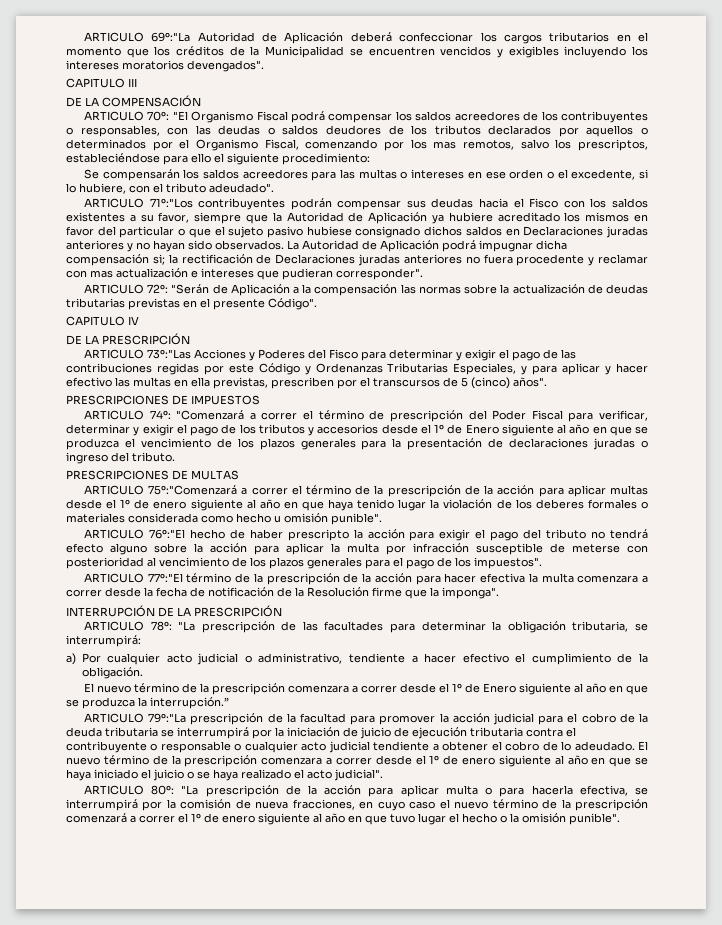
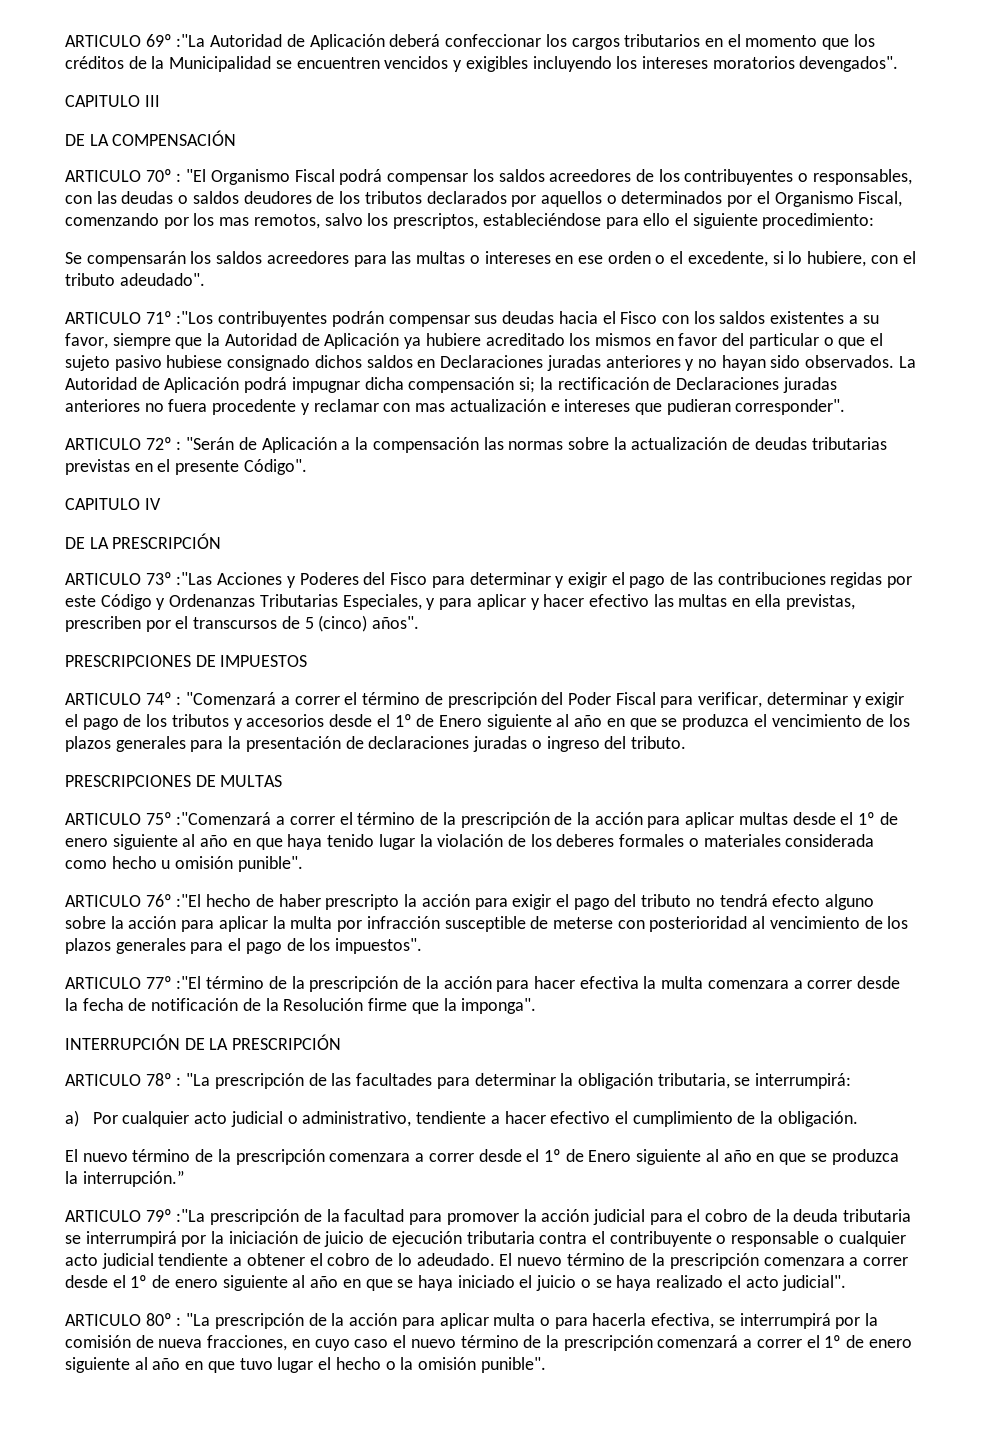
[83,32,191,42] ARTICULO 69º:"La -> [65,34,206,47] ARTICULO 69º :"La
[147,111,170,121] 70º: -> [145,169,182,182] 70º :
[149,198,193,208] 71º:"Los -> [145,311,214,324] 71º :"Los
[147,284,169,293] 72º: -> [145,437,182,450] 72º :
[146,349,191,359] 73º:"Las -> [145,572,213,585] 73º :"Las
[149,410,171,419] 74º: -> [145,692,182,705] 74º :
[148,485,238,495] 75º:"Comenzará -> [145,812,272,825] 75º :"Comenzará
[148,529,185,539] 76º:"El -> [145,894,202,907] 76º :"El
[147,573,183,582] 77º:"El -> [145,976,202,989] 77º :"El
[150,621,172,631] 78º: -> [145,1073,182,1086] 78º :
[148,713,187,723] 79º:"La -> [145,1209,206,1222] 79º :"La
[151,785,175,795] 80º: -> [145,1313,182,1326] 80º :

